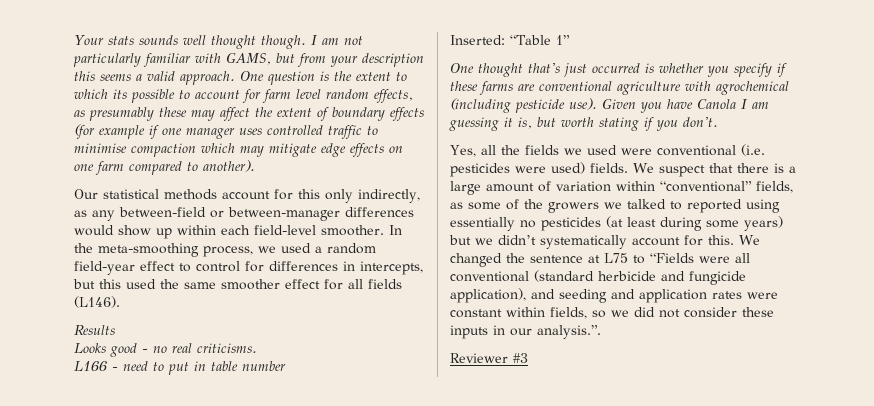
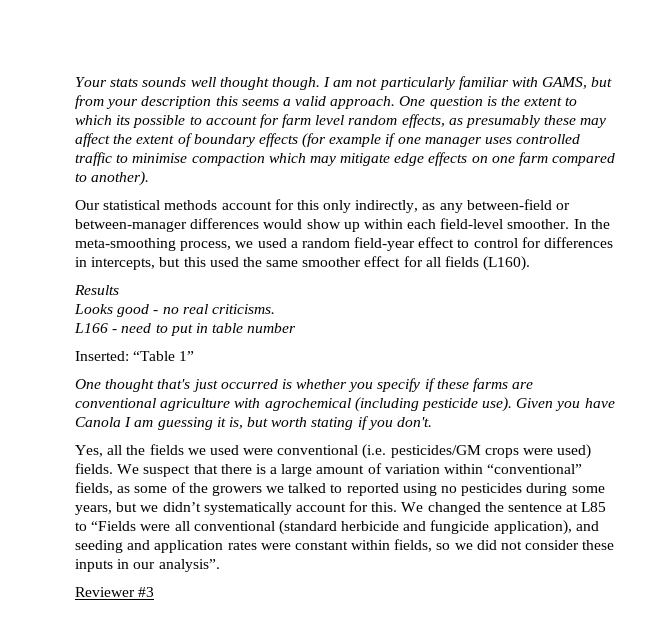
[74,296,120,308] (L146). -> [483,256,531,271] (L160).
[450,163,510,177] pesticides -> [390,445,519,458] pesticides/GM crops
[450,217,515,231] essentially -> (437, 489) none
[606,216,656,228] (at least -> (523, 489) none
[744,216,783,231] years) -> [75,505,112,515] years,
[604,253,628,263] L75 -> [581,502,607,512] L85
[537,325,601,339] analysis.”. -> [158,559,220,572] analysis”.

